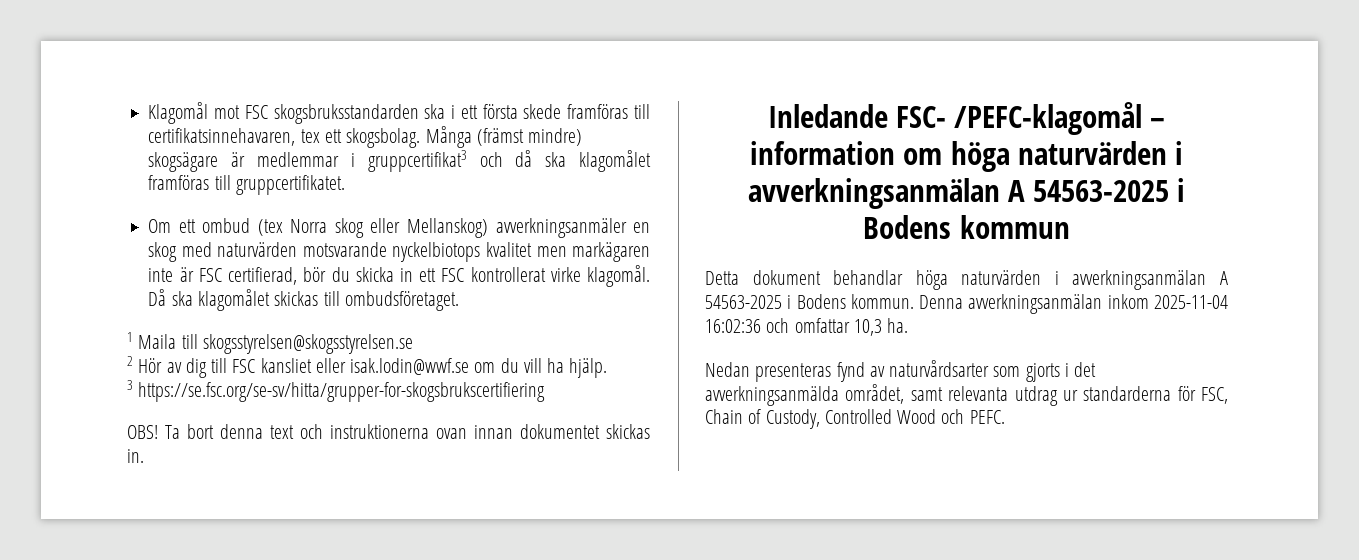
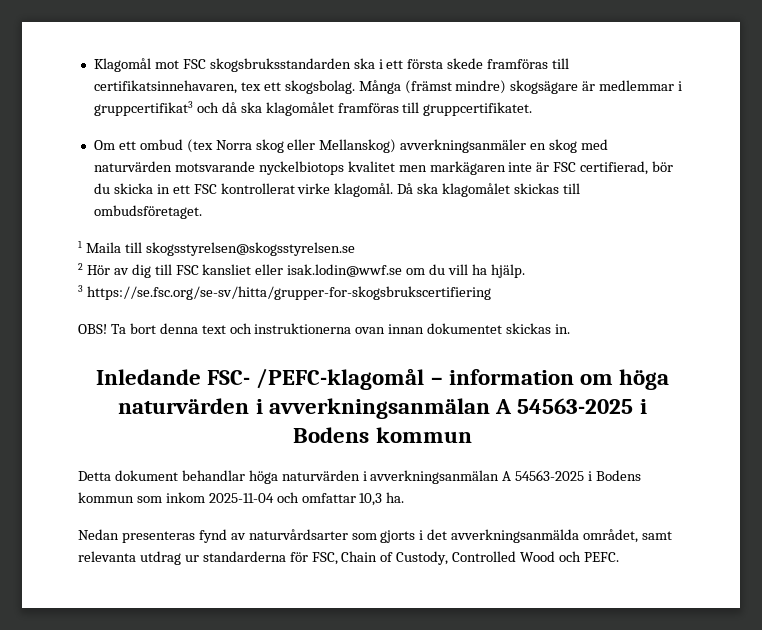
[850,294,1103,314] kommun. Denna avverkningsanmälan -> [78,492,162,503] kommun som
[705,319,761,333] 16:02:36 -> (274, 498) none

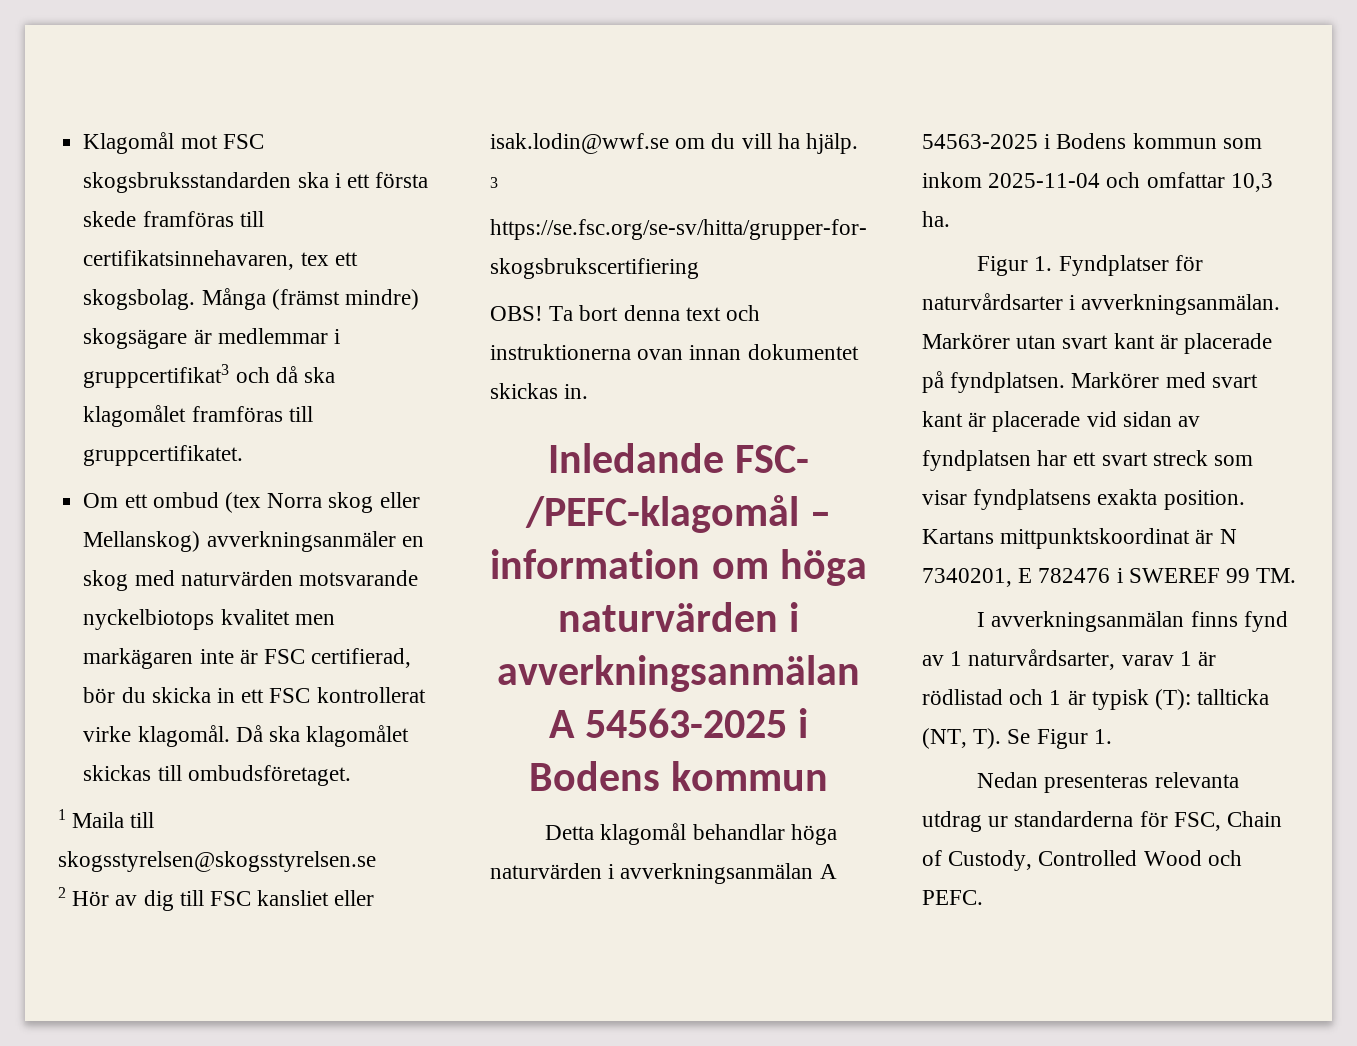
[114,470,178,481] dokument -> [600,823,687,845] klagomål
[78,529,673,543] Nedan presenteras fynd av naturvårdsarter som gjorts i det avverkningsanmälda området, samt -> [977,255,1203,276] [922,293,1281,315] [922,333,1273,354] [922,371,1258,393] [922,411,1201,432] [922,450,1254,471] [922,489,1245,510] [922,528,1237,549] [922,568,1297,587] [977,611,1288,632] [922,649,1217,670] [922,689,1270,710] [922,728,1112,749] [977,772,1149,793] Figur 1. Fyndplatser för naturvårdsarter i avverkningsanmälan. Markörer utan svart kant är placerade på fyndplatsen. Markörer med svart kant är placerade vid sidan av fyndplatsen har ett svart streck som visar fyndplatsens exakta position. Kartans mittpunktskoordinat är N 7340201, E 782476 i SWEREF 99 TM. // I avverkningsanmälan finns fynd av 1 naturvårdsarter, varav 1 är rödlistad och 1 är typisk (T): tallticka (NT, T). Se Figur 1. // Nedan presenteras

